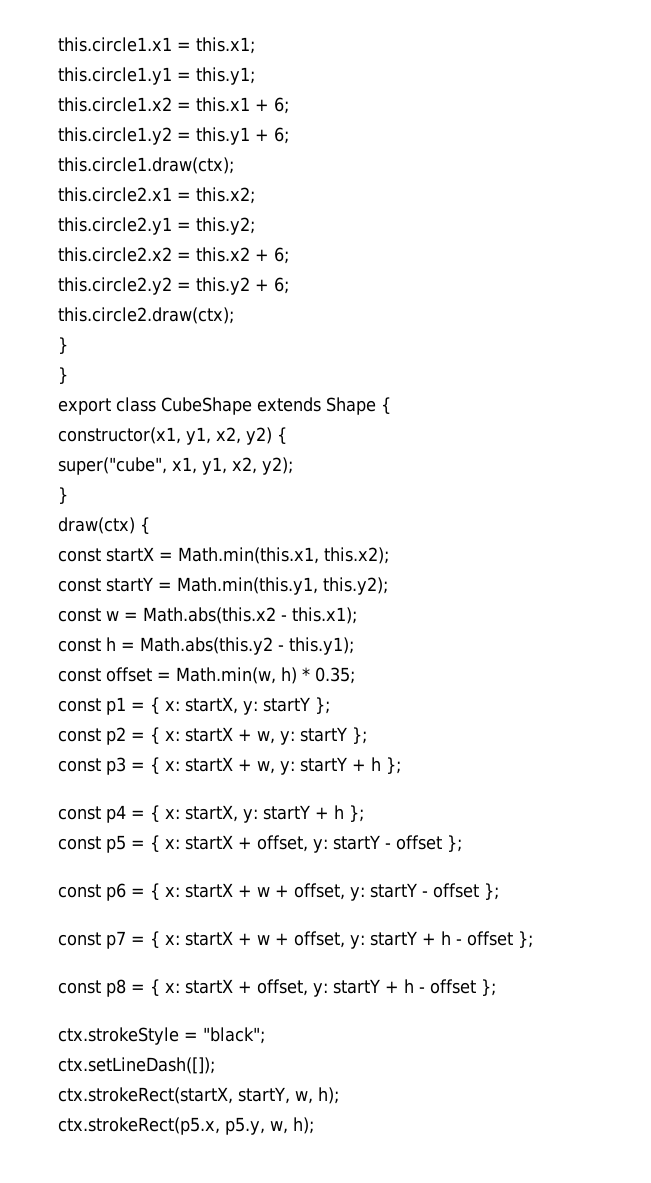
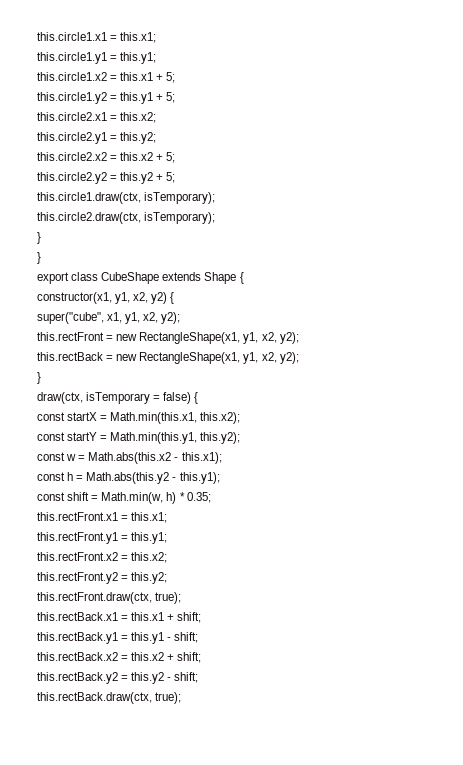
[274,97,289,114] 6; -> [166,72,176,83] 5;
[274,127,289,144] [58,157,234,174] 6; // this.circle1.draw(ctx); -> [166,92,176,103] 5;
[274,247,289,264] 6; -> [166,152,176,163] 5;
[274,277,289,294] [58,307,234,324] 6; // this.circle2.draw(ctx); -> [166,172,176,183] [37,192,216,204] [37,212,216,224] 5; // this.circle1.draw(ctx, isTemporary); // this.circle2.draw(ctx, isTemporary);
[58,487,68,504] [58,517,135,534] } // draw(ctx) -> [37,332,299,344] [37,352,299,364] [37,372,41,384] [37,392,192,404] this.rectFront = new RectangleShape(x1, y1, x2, y2); // this.rectBack = new RectangleShape(x1, y1, x2, y2); // } // draw(ctx, isTemporary = false)
[106,667,152,682] offset -> [67,492,90,501] shift
[58,697,330,715] [58,727,367,745] [58,757,401,775] [58,805,364,823] [58,835,462,853] [58,883,499,901] [58,931,533,949] [58,979,496,997] [58,1027,265,1045] [58,1057,215,1074] [58,1087,339,1104] [58,1117,314,1135] const p1 = { x: startX, y: startY }; // const p2 = { x: startX + w, y: startY }; // const p3 = { x: startX + w, y: startY + h }; // const p4 = { x: startX, y: startY + h }; // const p5 = { x: startX + offset, y: startY - offset }; // const p6 = { x: startX + w + offset, y: startY - offset }; // const p7 = { x: startX + w + offset, y: startY + h - offset }; // const p8 = { x: startX + offset, y: startY + h - offset }; // ctx.strokeStyle = "black"; // ctx.setLineDash([]); // ctx.strokeRect(startX, startY, w, h); // ctx.strokeRect(p5.x, p5.y, w, h); -> [37,512,168,523] [37,532,168,544] [37,552,168,563] [37,572,168,584] [37,592,182,604] [37,612,202,623] [37,632,199,644] [37,652,202,663] [37,672,199,684] [37,692,182,704] this.rectFront.x1 = this.x1; // this.rectFront.y1 = this.y1; // this.rectFront.x2 = this.x2; // this.rectFront.y2 = this.y2; // this.rectFront.draw(ctx, true); // this.rectBack.x1 = this.x1 + shift; // this.rectBack.y1 = this.y1 - shift; // this.rectBack.x2 = this.x2 + shift; // this.rectBack.y2 = this.y2 - shift; // this.rectBack.draw(ctx, true);

